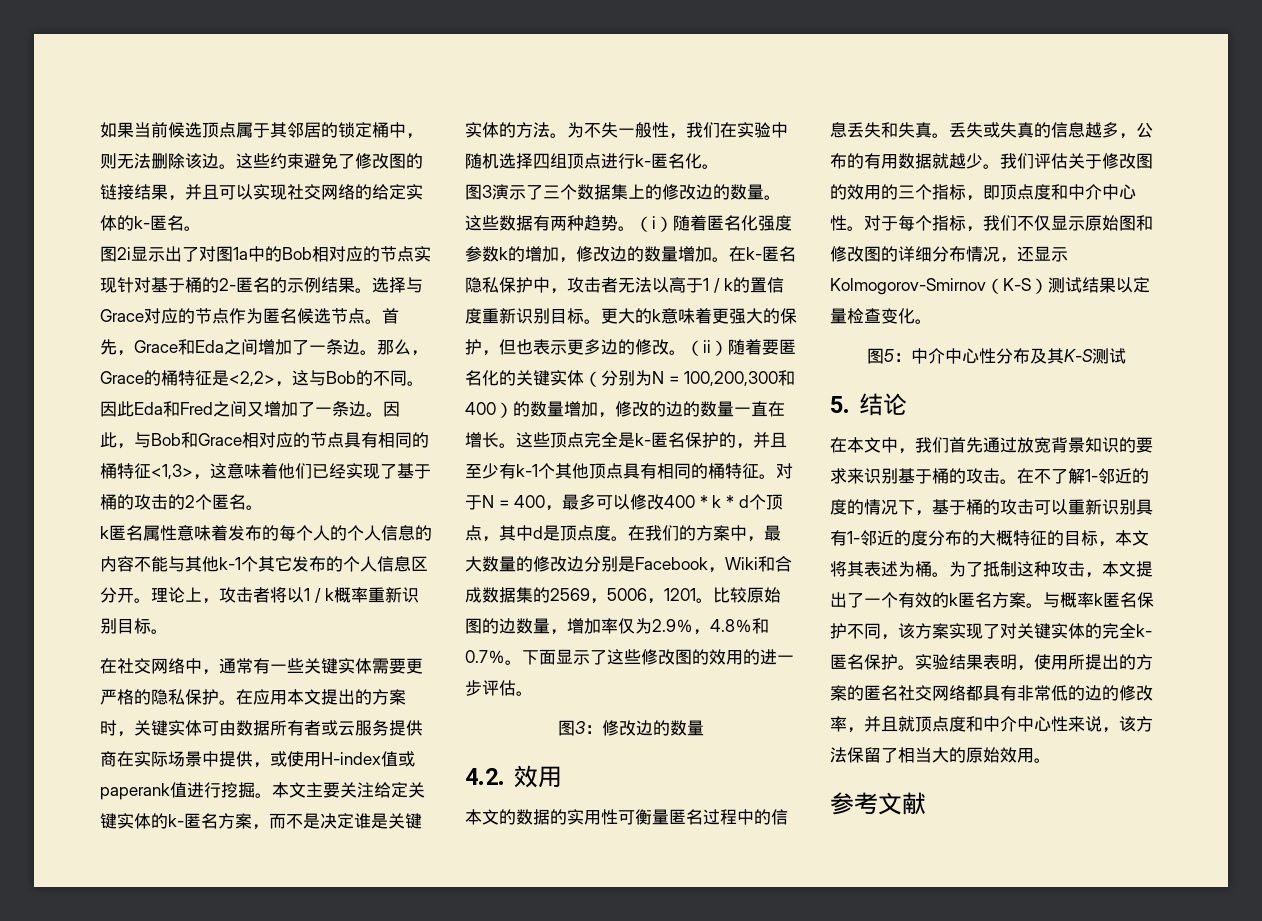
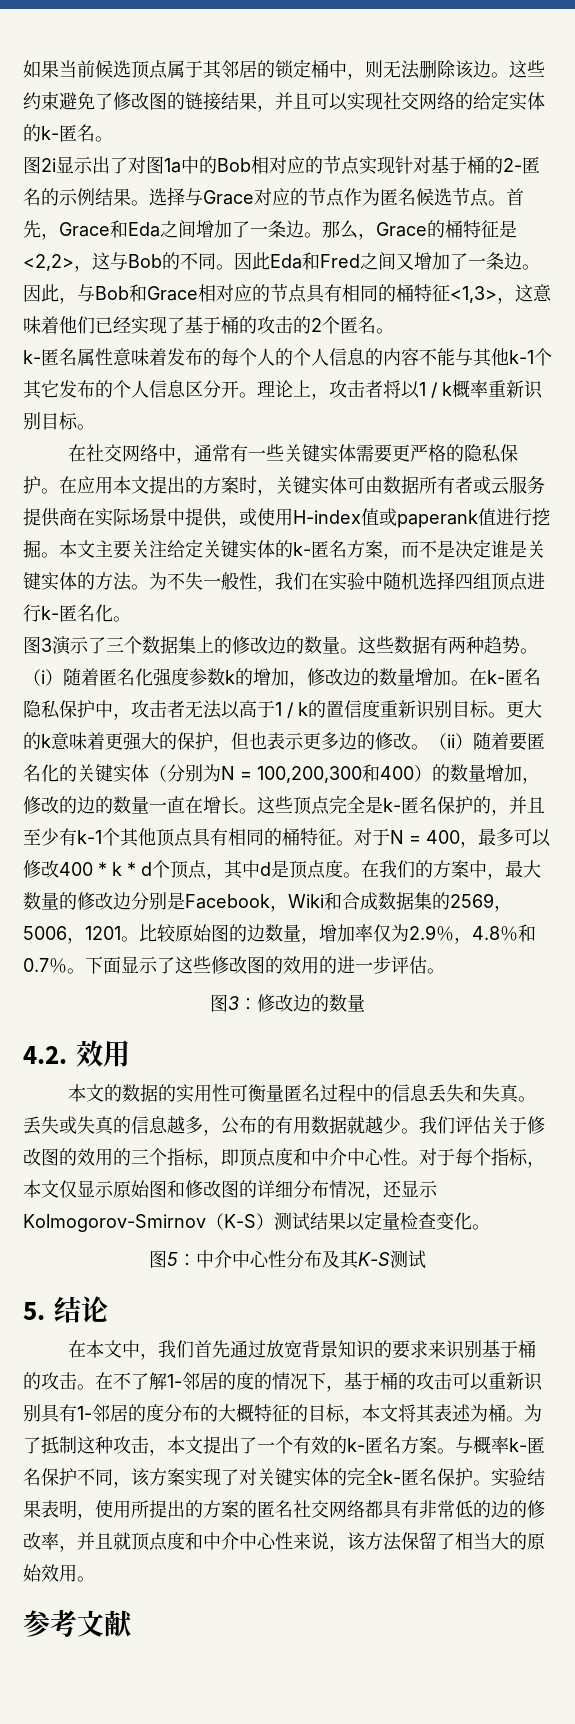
[100,526,109,539] k -> [23,350,41,364] k-
[983,215,1034,231] 我们不 -> [23,1180,59,1198] 本文
[1115,468,1132,484] 近 -> [200,1372,218,1390] 居
[877,530,894,546] 近 -> [110,1404,128,1422] 居
[949,593,958,606] k -> [347,1438,365,1452] k-
[1094,593,1103,606] k -> [509,1438,527,1452] k-

